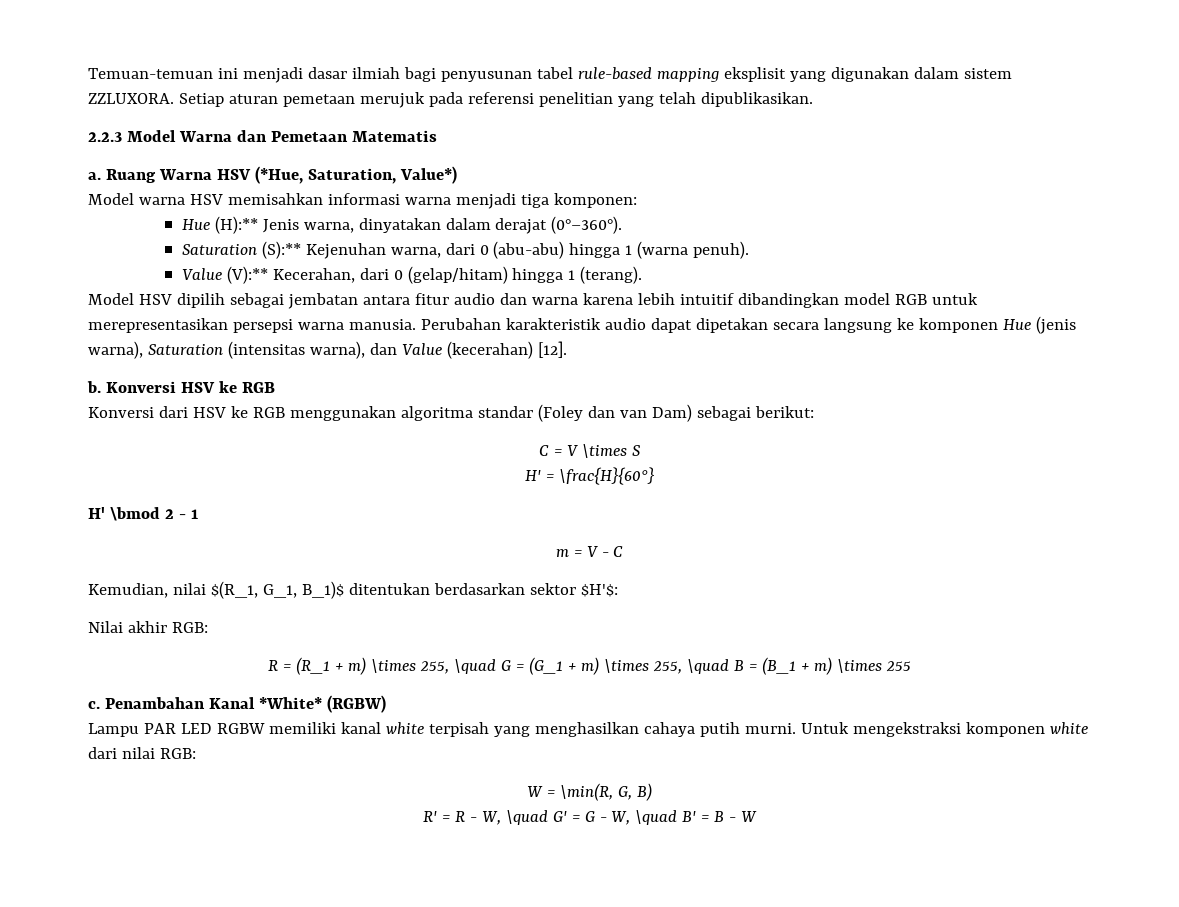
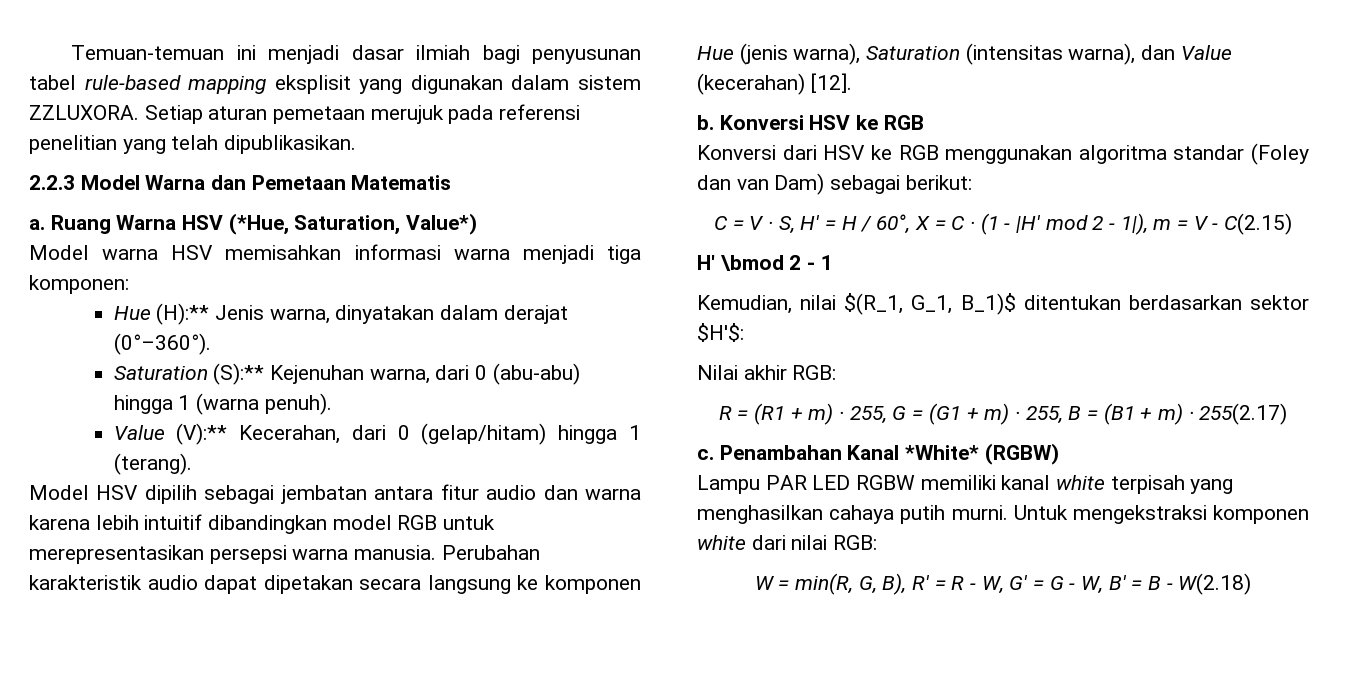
[581,444,640,458] [525,467,655,485] \times S // H' = \frac{H}{60°} -> [768,213,1292,235] · S, H' = H / 60°, X = C · (1 - |H' mod 2 - 1|), m = V - C(2.15)
[555,546,624,557] // m = V - C -> (833, 262) none
[296,657,497,675] (R_1 + m) \times 255, \quad -> [754,403,887,425] (R1 + m) · 255,
[529,657,729,675] (G_1 + m) \times 255, \quad -> [928,403,1063,425] (G1 + m) · 255,
[761,657,911,675] (B_1 + m) \times 255 -> [1103,403,1288,425] (B1 + m) · 255(2.17)
[560,783,652,801] \min(R, G, B) // -> [794,573,907,595] min(R, G, B),
[505,810,548,825] \quad -> (1004, 585) none
[635,810,678,825] \quad -> (1104, 585) none
[741,811,758,822] W -> [1178,573,1252,595] W(2.18)

